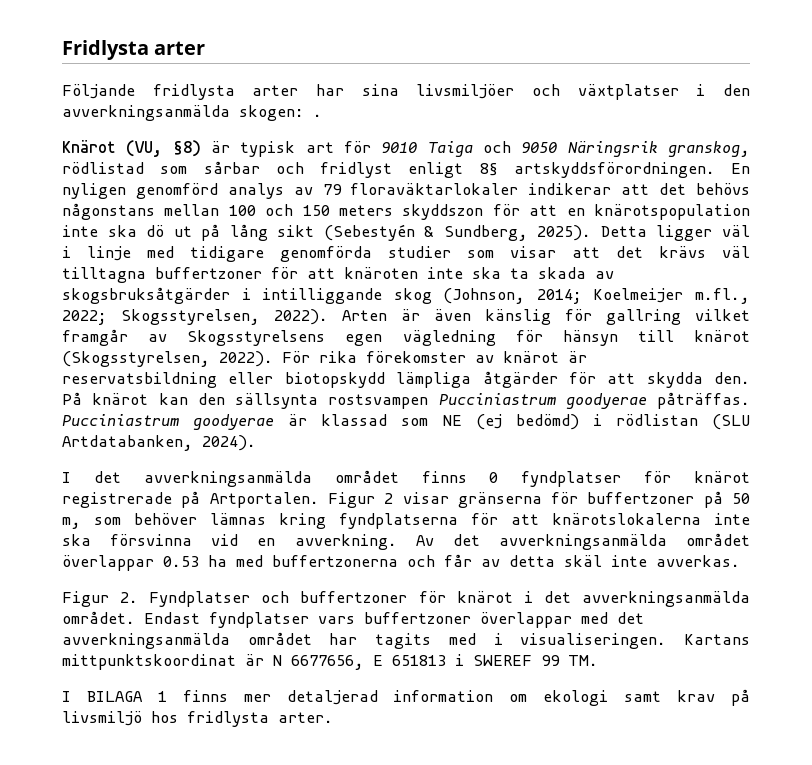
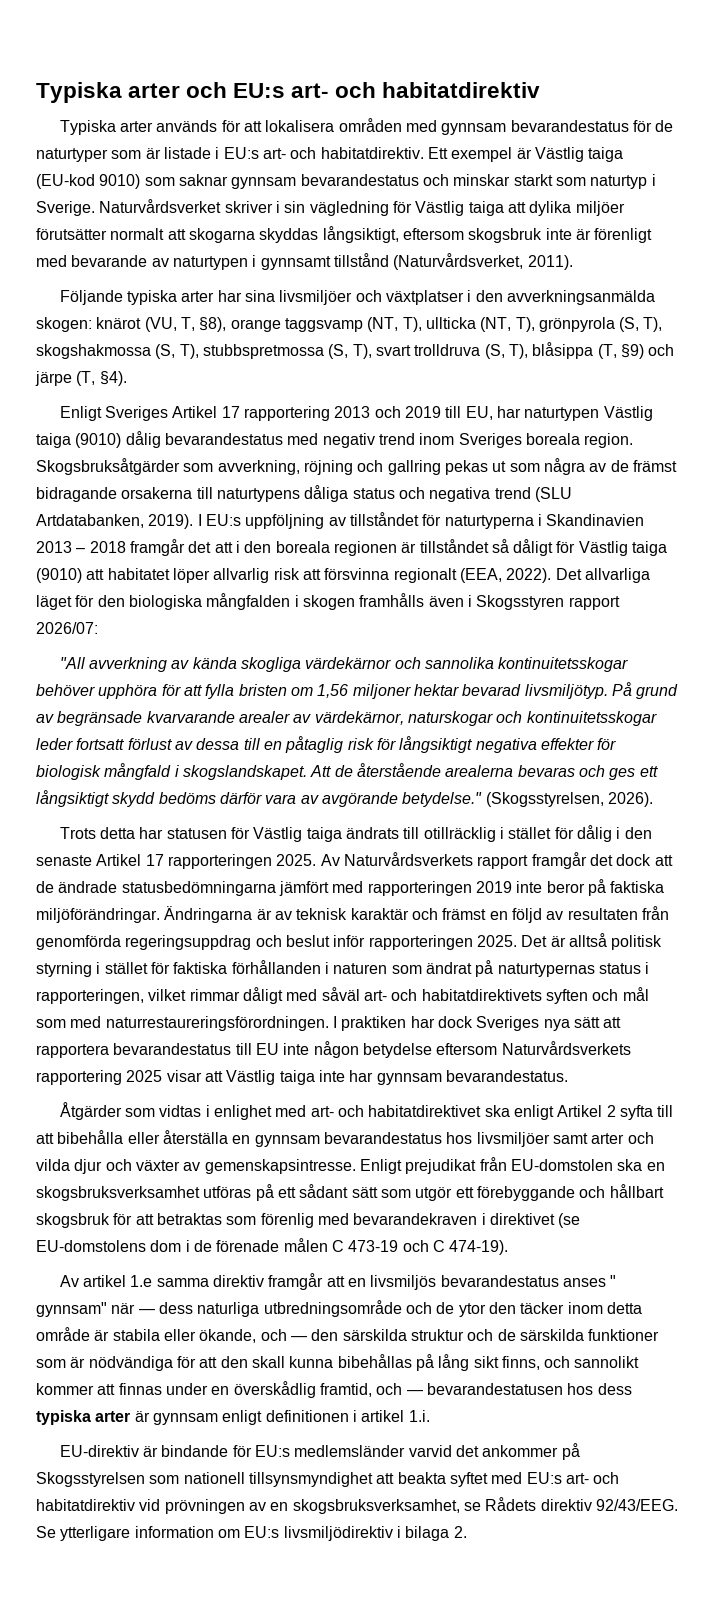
[62,40,206,60] Fridlysta arter -> [36,82,541,103] [59,118,674,135] [36,147,624,162] [36,174,656,189] [36,199,625,216] [36,226,653,243] [36,253,573,270] Typiska arter och EU:s art- och habitatdirektiv // Typiska arter används för att lokalisera områden med gynnsam bevarandestatus för de naturtyper som är listade i EU:s art- och habitatdirektiv. Ett exempel är Västlig taiga (EU-kod 9010) som saknar gynnsam bevarandestatus och minskar starkt som naturtyp i Sverige. Naturvårdsverket skriver i sin vägledning för Västlig taiga att dylika miljöer förutsätter normalt att skogarna skyddas långsiktigt, eftersom skogsbruk inte är förenligt med bevarande av naturtypen i gynnsamt tillstånd (Naturvårdsverket, 2011).
[152,84,235,100] fridlysta -> [127,290,178,305] typiska
[313,114,322,117] [62,140,750,157] [62,161,750,178] [62,183,751,199] [62,203,750,220] [62,224,751,241] [62,246,750,262] [62,267,614,283] [62,287,750,304] [62,309,750,325] [62,329,750,346] [62,351,587,367] [62,371,750,388] [62,392,750,409] [62,414,751,430] [62,435,256,451] [62,470,750,487] [62,491,750,508] [62,513,750,529] [62,533,750,550] [62,554,740,571] [62,591,750,607] [62,611,644,628] [62,632,750,649] [62,654,598,670] [62,689,750,706] [62,711,333,727] . // Knärot (VU, §8) är typisk art för 9010 Taiga och 9050 Näringsrik granskog, rödlistad som sårbar och fridlyst enligt 8§ artskyddsförordningen. En nyligen genomförd analys av 79 floraväktarlokaler indikerar att det behövs någonstans mellan 100 och 150 meters skyddszon för att en knärotspopulation inte ska dö ut på lång sikt (Sebestyén & Sundberg, 2025). Detta ligger väl i linje med tidigare genomförda studier som visar att det krävs väl tilltagna buffertzoner för att knäroten inte ska ta skada av skogsbruksåtgärder i intilliggande skog (Johnson, 2014; Koelmeijer m.fl., 2022; Skogsstyrelsen, 2022). Arten är även känslig för gallring vilket framgår av Skogsstyrelsens egen vägledning för hänsyn till knärot (Skogsstyrelsen, 2022). För rika förekomster av knärot är reservatsbildning eller biotopskydd lämpliga åtgärder för att skydda den. På knärot kan den sällsynta rostsvampen Pucciniastrum goodyerae påträffas. Pucciniastrum goodyerae är klassad som NE (ej bedömd) i rödlistan (SLU Artdatabanken, 2024). // I det avverkningsanmälda området finns 0 fyndplatser för knärot registrerade på Artportalen. Figur 2 visar gränserna för buffertzoner på 50 m, som behöver lämnas kring fyndplatserna för att knärotslokalerna inte ska försvinna vid en avverkning. Av det avverkningsanmälda området överlappar 0.53 ha med buffertzonerna och får av detta skäl inte avverkas. // Figur 2. Fyndplatser och buffertzoner för knärot i det avverkningsanmälda området. Endast fyndplatser vars buffertzoner överlappar med det avverkningsanmälda området har tagits med i visualiseringen. Kartans mittpunktskoordinat är N 6677656, E 651813 i SWEREF 99 TM. // I BILAGA 1 finns mer detaljerad information om ekologi samt krav på livsmiljö hos fridlysta arter. -> [96,317,663,332] [36,342,675,359] [35,371,127,386] [59,406,653,421] [36,431,634,448] [36,458,677,475] [36,485,572,502] [36,512,645,529] [36,539,668,556] [36,568,650,583] [36,593,620,610] [36,622,98,634] [59,657,629,672] [36,682,679,699] [36,711,657,726] [36,736,617,753] [36,763,658,780] [36,790,653,807] [59,825,652,842] [36,852,673,869] [36,879,665,896] [36,906,669,923] [36,933,663,950] [36,960,650,977] [36,987,649,1004] [36,1016,622,1031] [36,1041,631,1058] [36,1070,568,1085] [59,1102,674,1120] [36,1130,654,1147] [36,1157,665,1174] [36,1184,664,1201] [36,1213,581,1228] [36,1238,509,1255] [59,1273,617,1290] [36,1300,642,1317] [36,1327,660,1343] [36,1354,640,1371] [36,1381,632,1398] [36,1410,430,1425] [59,1443,580,1460] [36,1472,620,1487] [36,1497,678,1514] [36,1526,467,1541] knärot (VU, T, §8), orange taggsvamp (NT, T), ullticka (NT, T), grönpyrola (S, T), skogshakmossa (S, T), stubbspretmossa (S, T), svart trolldruva (S, T), blåsippa (T, §9) och järpe (T, §4). // Enligt Sveriges Artikel 17 rapportering 2013 och 2019 till EU, har naturtypen Västlig taiga (9010) dålig bevarandestatus med negativ trend inom Sveriges boreala region. Skogsbruksåtgärder som avverkning, röjning och gallring pekas ut som några av de främst bidragande orsakerna till naturtypens dåliga status och negativa trend (SLU Artdatabanken, 2019). I EU:s uppföljning av tillståndet för naturtyperna i Skandinavien 2013 – 2018 framgår det att i den boreala regionen är tillståndet så dåligt för Västlig taiga (9010) att habitatet löper allvarlig risk att försvinna regionalt (EEA, 2022). Det allvarliga läget för den biologiska mångfalden i skogen framhålls även i Skogsstyren rapport 2026/07: // "All avverkning av kända skogliga värdekärnor och sannolika kontinuitetsskogar behöver upphöra för att fylla bristen om 1,56 miljoner hektar bevarad livsmiljötyp. På grund av begränsade kvarvarande arealer av värdekärnor, naturskogar och kontinuitetsskogar leder fortsatt förlust av dessa till en påtaglig risk för långsiktigt negativa effekter för biologisk mångfald i skogslandskapet. Att de återstående arealerna bevaras och ges ett långsiktigt skydd bedöms därför vara av avgörande betydelse." (Skogsstyrelsen, 2026). // Trots detta har statusen för Västlig taiga ändrats till otillräcklig i stället för dålig i den senaste Artikel 17 rapporteringen 2025. Av Naturvårdsverkets rapport framgår det dock att de ändrade statusbedömningarna jämfört med rapporteringen 2019 inte beror på faktiska miljöförändringar. Ändringarna är av teknisk karaktär och främst en följd av resultaten från genomförda regeringsuppdrag och beslut inför rapporteringen 2025. Det är alltså politisk styrning i stället för faktiska förhållanden i naturen som ändrat på naturtypernas status i rapporteringen, vilket rimmar dåligt med såväl art- och habitatdirektivets syften och mål som med naturrestaureringsförordningen. I praktiken har dock Sveriges nya sätt att rapportera bevarandestatus till EU inte någon betydelse eftersom Naturvårdsverkets rapportering 2025 visar att Västlig taiga inte har gynnsam bevarandestatus. // Åtgärder som vidtas i enlighet med art- och habitatdirektivet ska enligt Artikel 2 syfta till att bibehålla eller återställa en gynnsam bevarandestatus hos livsmiljöer samt arter och vilda djur och växter av gemenskapsintresse. Enligt prejudikat från EU-domstolen ska en skogsbruksverksamhet utföras på ett sådant sätt som utgör ett förebyggande och hållbart skogsbruk för att betraktas som förenlig med bevarandekraven i direktivet (se EU-domstolens dom i de förenade målen C 473-19 och C 474-19). // Av artikel 1.e samma direktiv framgår att en livsmiljös bevarandestatus anses " gynnsam" när — dess naturliga utbredningsområde och de ytor den täcker inom detta område är stabila eller ökande, och — den särskilda struktur och de särskilda funktioner som är nödvändiga för att den skall kunna bibehållas på lång sikt finns, och sannolikt kommer att finnas under en överskådlig framtid, och — bevarandestatusen hos dess typiska arter är gynnsam enligt definitionen i artikel 1.i. // EU-direktiv är bindande för EU:s medlemsländer varvid det ankommer på Skogsstyrelsen som nationell tillsynsmyndighet att beakta syftet med EU:s art- och habitatdirektiv vid prövningen av en skogsbruksverksamhet, se Rådets direktiv 92/43/EEG. Se ytterligare information om EU:s livsmiljödirektiv i bilaga 2.

